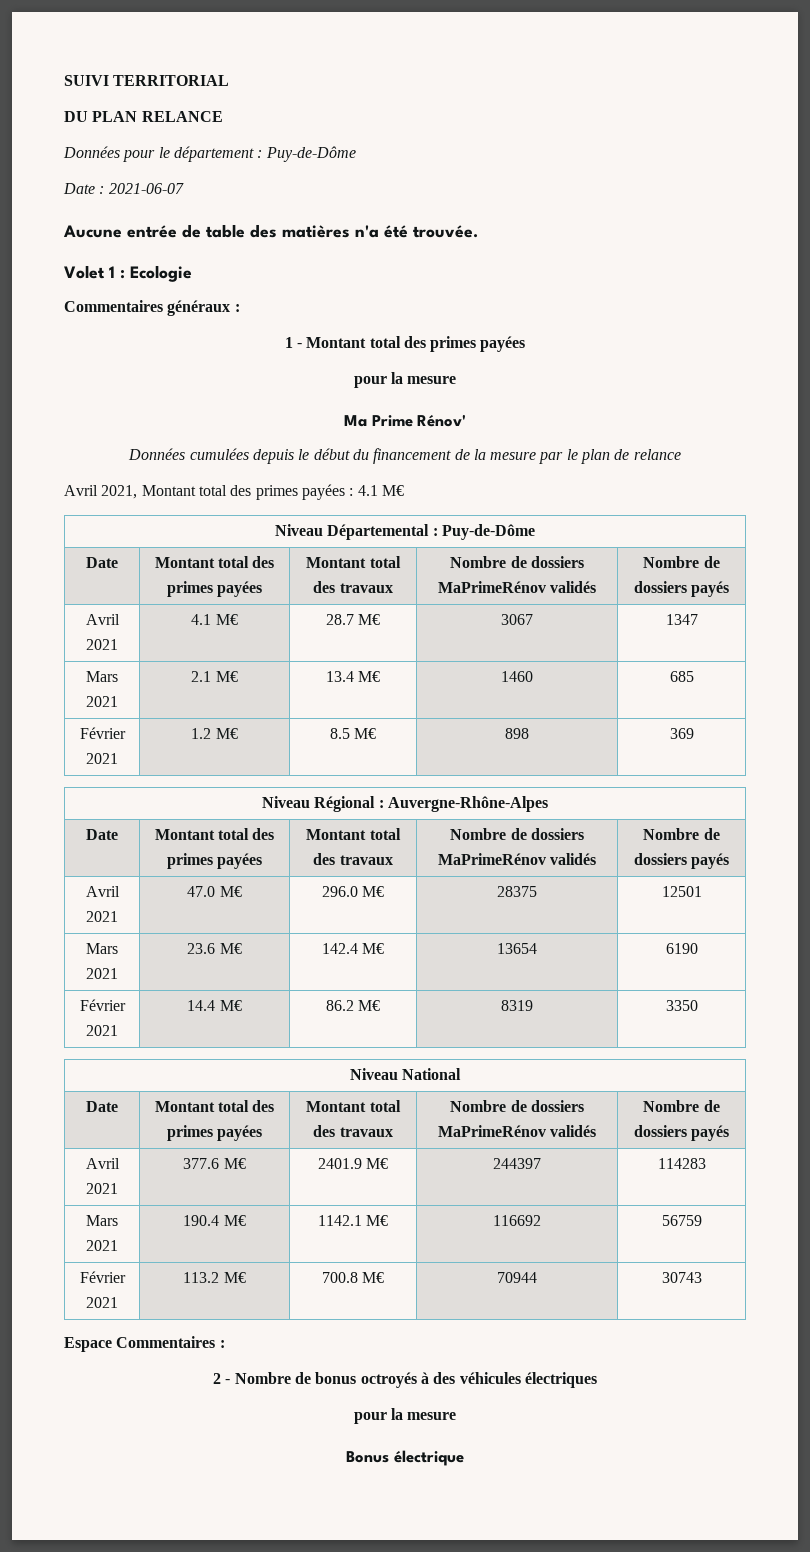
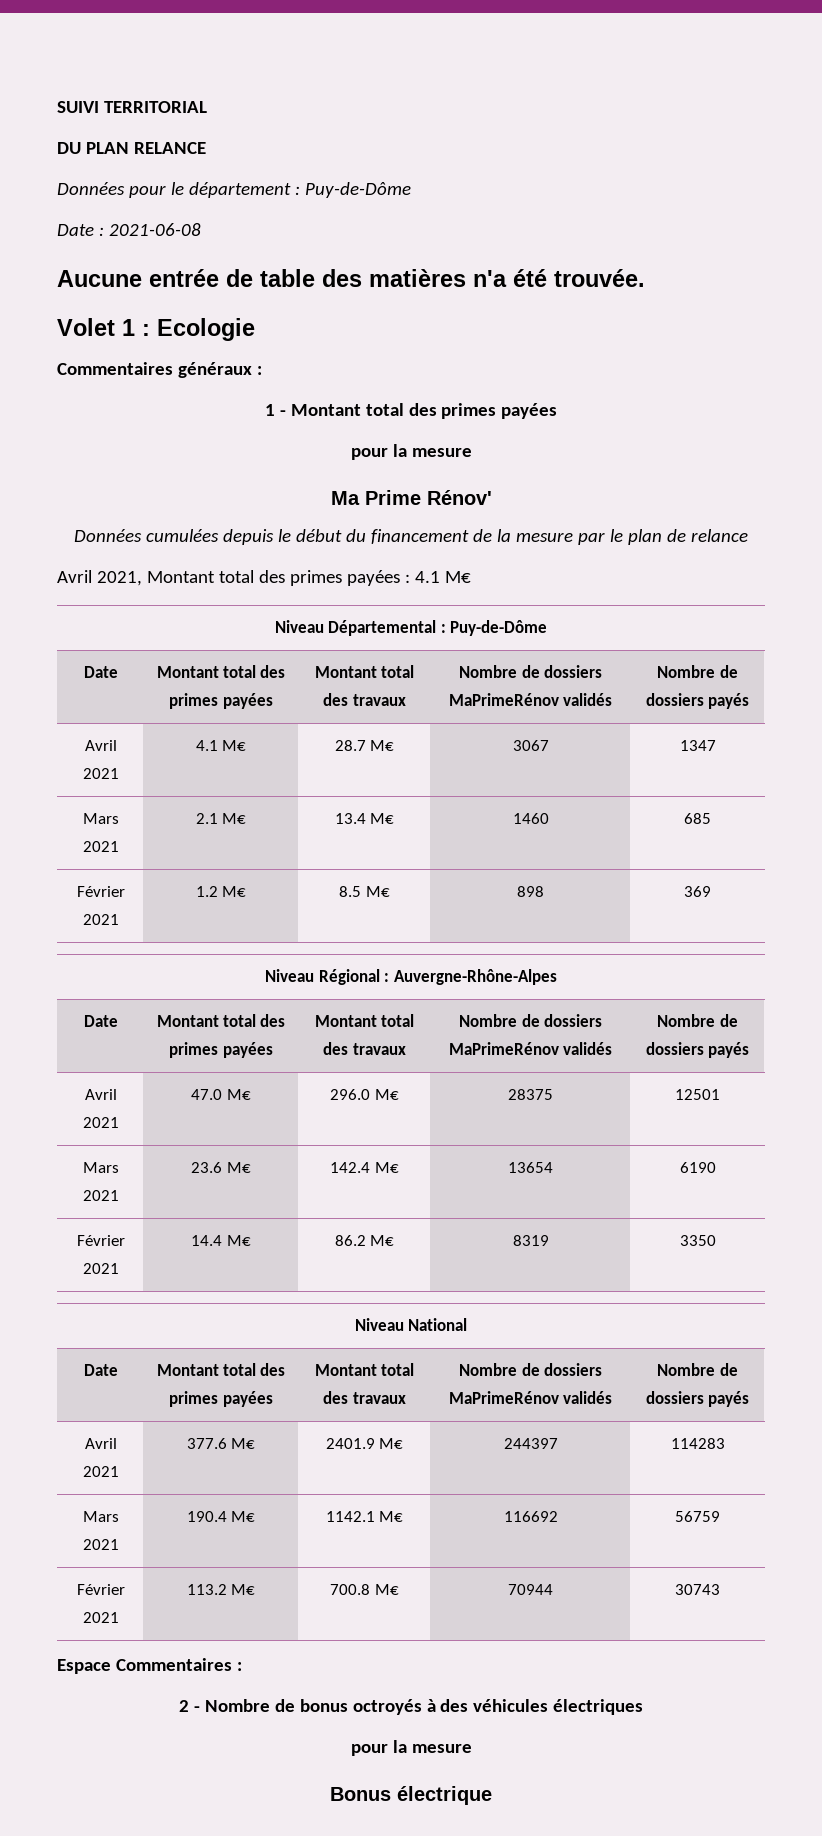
[108,183,184,194] 2021-06-07 -> [108,223,201,236] 2021-06-08

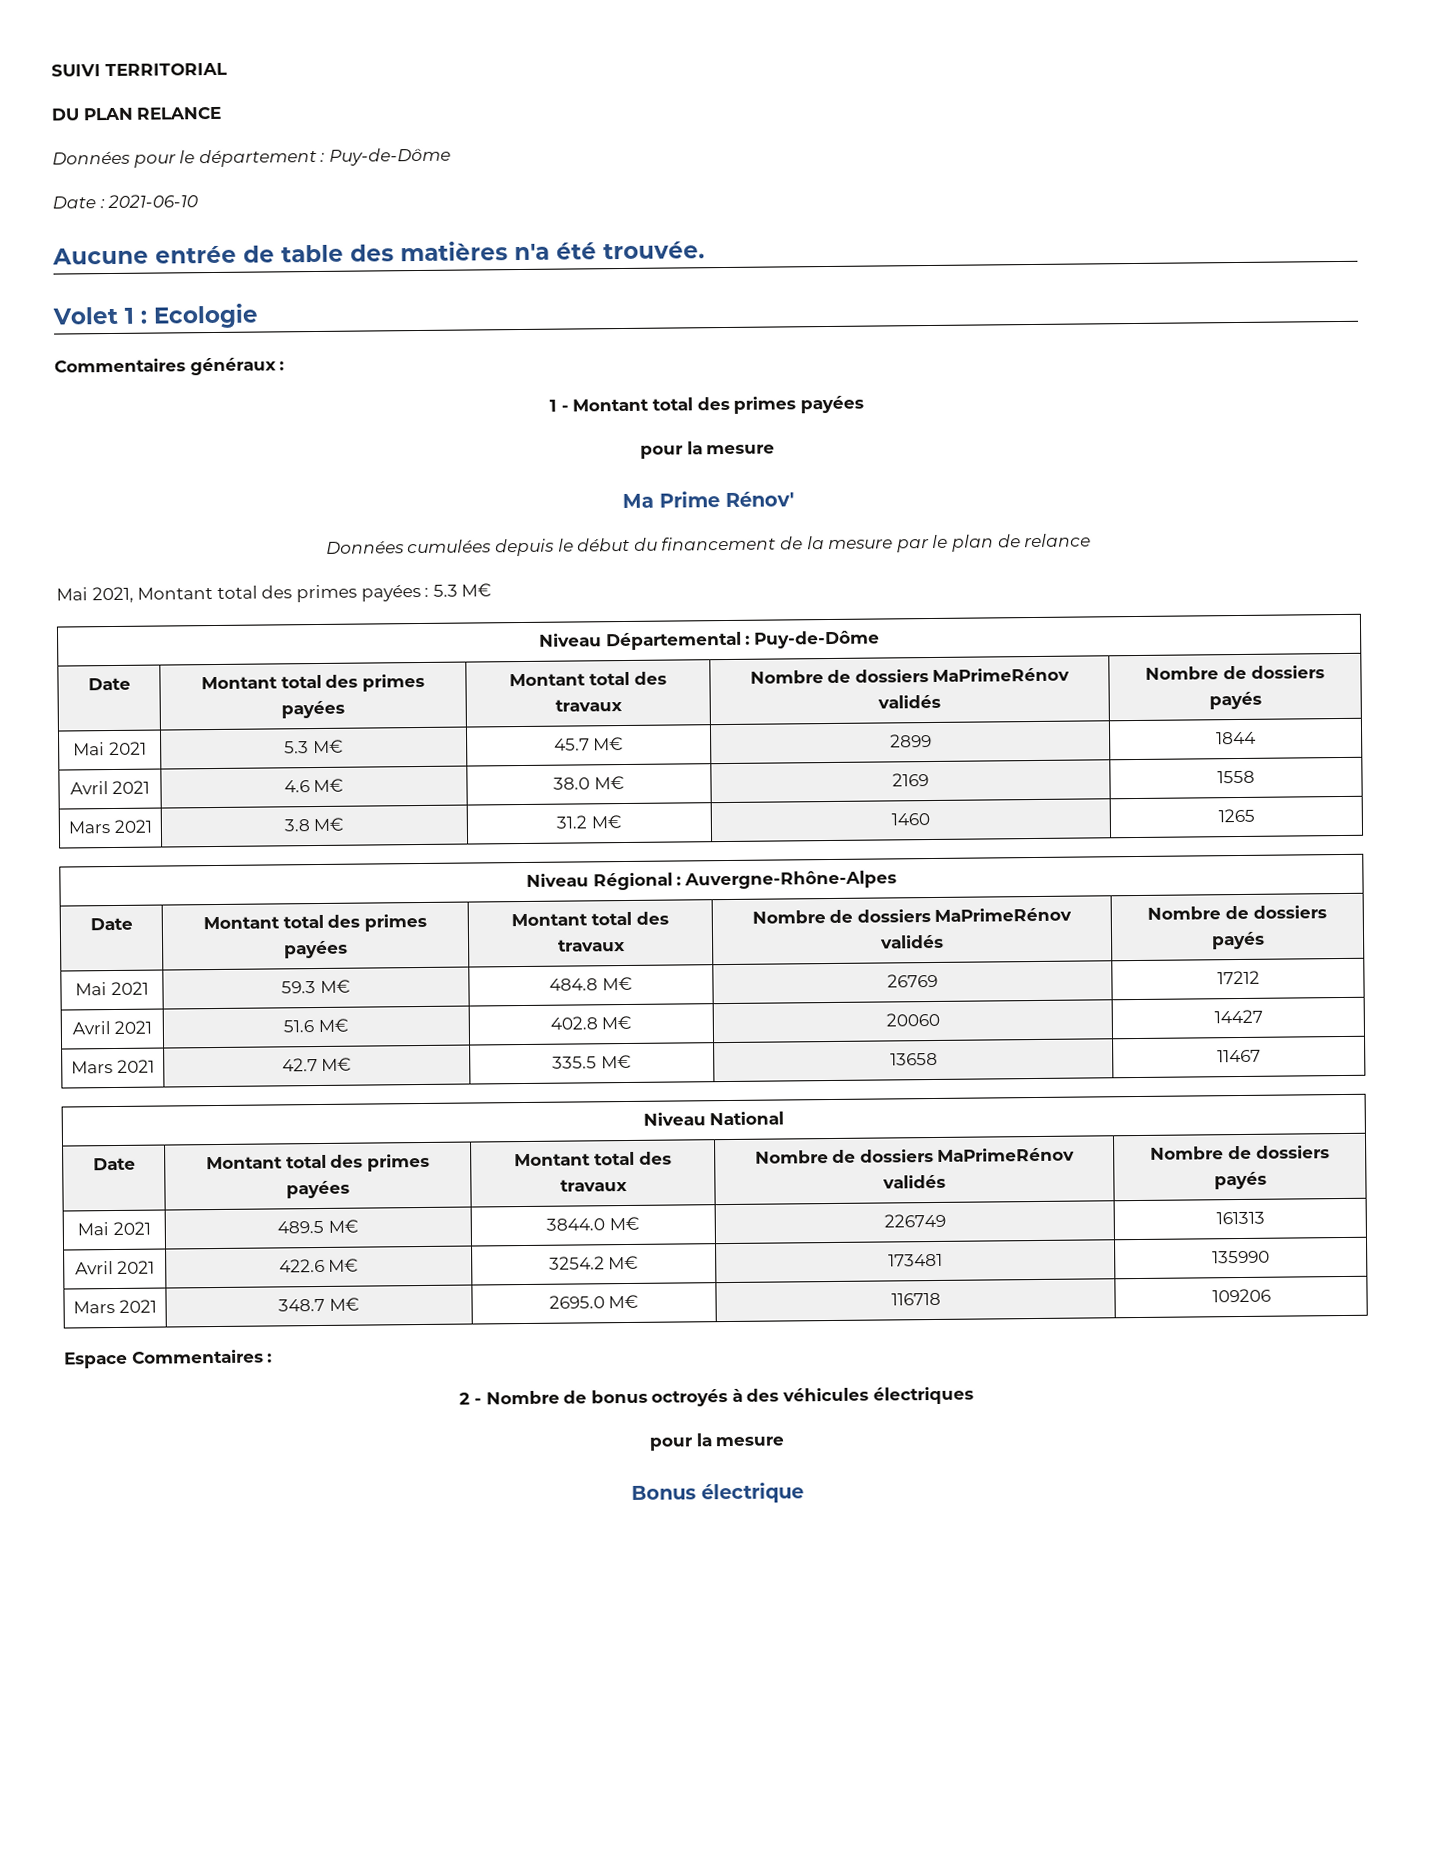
[108,223,201,236] 2021-06-08 -> [107,194,199,209] 2021-06-10
[57,570,92,583] Avril -> [56,587,88,601] Mai
[414,571,440,583] 4.1 -> [432,584,458,597] 5.3
[84,740,117,751] [82,768,119,779] [195,740,247,751] [334,740,395,751] [512,740,549,751] [679,740,716,751] [82,813,119,824] [82,841,119,852] [195,813,247,824] [334,813,366,824] // Avril 2021 | 4.1 M€ | 28.7 M€ | 3067 | 1347 // Mars 2021 | 2.1 M€ | 13.4 -> [73,741,147,756] [284,739,344,754] [553,737,625,751] [889,734,932,748] [1216,731,1256,745] [69,780,151,795] [283,778,345,793] [553,776,625,790] [892,773,929,787] [1217,770,1255,784] [68,819,152,834] [283,817,345,832] [556,815,588,829] // Mai 2021 | 5.3 M€ | 45.7 M€ | 2899 | 1844 // Avril 2021 | 4.6 M€ | 38.0 M€ | 2169 | 1558 // Mars 2021 | 3.8 M€ | 31.2
[684,813,711,824] [76,886,125,897] [82,914,119,925] [195,886,247,897] [339,886,390,897] [517,886,544,897] [684,886,711,897] 685 // Février 2021 | 1.2 M€ | 8.5 M€ | 898 | 369 -> [1217,808,1255,823] 1265
[84,1089,117,1100] [82,1117,119,1128] [191,1089,251,1100] [330,1089,399,1100] [508,1089,553,1100] [675,1089,720,1100] [82,1162,119,1173] [82,1190,119,1201] [191,1162,251,1173] [330,1162,399,1173] [508,1162,553,1173] [679,1162,716,1173] [76,1235,125,1246] [82,1263,119,1274] [191,1235,251,1246] [334,1235,395,1246] [512,1235,549,1246] [679,1235,716,1246] // Avril 2021 | 47.0 M€ | 296.0 M€ | 28375 | 12501 // Mars 2021 | 23.6 M€ | 142.4 M€ | 13654 | 6190 // Février 2021 | 14.4 M€ | 86.2 M€ | 8319 | 3350 -> [75,981,149,996] [281,979,351,994] [549,976,633,991] [887,973,938,988] [1216,970,1260,985] [71,1020,153,1035] [283,1018,349,1033] [549,1015,633,1030] [885,1012,940,1027] [1213,1009,1263,1024] [71,1059,155,1074] [281,1057,353,1072] [552,1054,632,1069] [889,1052,938,1066] [1217,1049,1261,1063] // Mai 2021 | 59.3 M€ | 484.8 M€ | 26769 | 17212 // Avril 2021 | 51.6 M€ | 402.8 M€ | 20060 | 14427 // Mars 2021 | 42.7 M€ | 335.5 M€ | 13658 | 11467
[84,1438,117,1449] [82,1466,119,1477] [186,1438,256,1449] [325,1438,404,1449] [503,1438,558,1449] [670,1438,725,1449] [82,1511,119,1522] [82,1539,119,1550] [186,1511,256,1522] [325,1511,404,1522] [503,1511,558,1522] [675,1511,720,1522] [76,1584,125,1595] [82,1612,119,1623] [186,1584,256,1595] [330,1584,399,1595] [508,1584,553,1595] [675,1584,720,1595] // Avril 2021 | 377.6 M€ | 2401.9 M€ | 244397 | 114283 // Mars 2021 | 190.4 M€ | 1142.1 M€ | 116692 | 56759 // Février 2021 | 113.2 M€ | 700.8 M€ | 70944 | 30743 -> [77,1221,151,1236] [277,1219,359,1234] [546,1216,640,1231] [883,1213,946,1228] [1215,1211,1265,1225] [74,1260,156,1275] [278,1258,360,1273] [548,1255,640,1270] [888,1253,943,1267] [1212,1250,1270,1264] [73,1299,157,1314] [278,1297,360,1312] [548,1294,640,1309] [890,1292,941,1306] [1211,1288,1271,1303] // Mai 2021 | 489.5 M€ | 3844.0 M€ | 226749 | 161313 // Avril 2021 | 422.6 M€ | 3254.2 M€ | 173481 | 135990 // Mars 2021 | 348.7 M€ | 2695.0 M€ | 116718 | 109206

